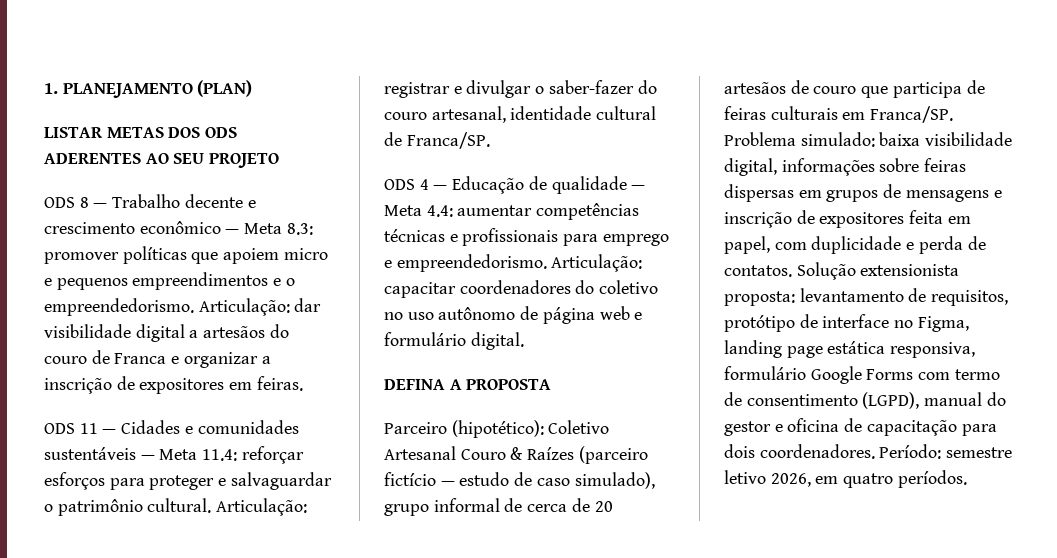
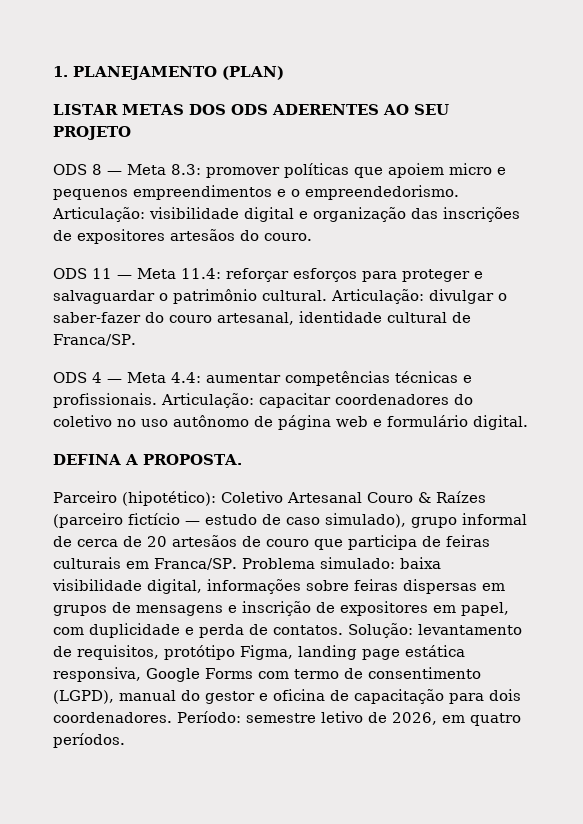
[112,194,256,208] [44,221,240,234] Trabalho decente e crescimento econômico — -> (122, 173) none
[294,298,322,312] dar -> (145, 214) none
[189,324,289,338] [44,350,271,368] [44,376,303,394] [44,420,299,434] [44,447,136,460] a artesãos do couro de Franca e organizar a inscrição de expositores em feiras. // ODS 11 — Cidades e comunidades sustentáveis -> [299,207,520,222] [53,229,312,244] [53,268,112,279] e organização das inscrições de expositores artesãos do couro. // ODS 11
[384,82,462,98] registrar e -> (424, 296) none
[452,176,646,194] Educação de qualidade — -> (122, 381) none
[462,228,669,246] [384,254,547,272] profissionais para emprego e empreendedorismo. -> [53,393,157,408] profissionais.
[466,379,552,390] PROPOSTA -> [143,454,242,465] PROPOSTA.
[909,210,944,224] feita -> (428, 608) none
[796,262,960,280] [724,291,795,306] Solução extensionista proposta: -> [348,623,413,638] Solução:
[799,314,914,328] de interface no -> (235, 652) none
[724,366,806,380] formulário -> (141, 674) none
(766, 477) none -> [368,712,387,723] de

